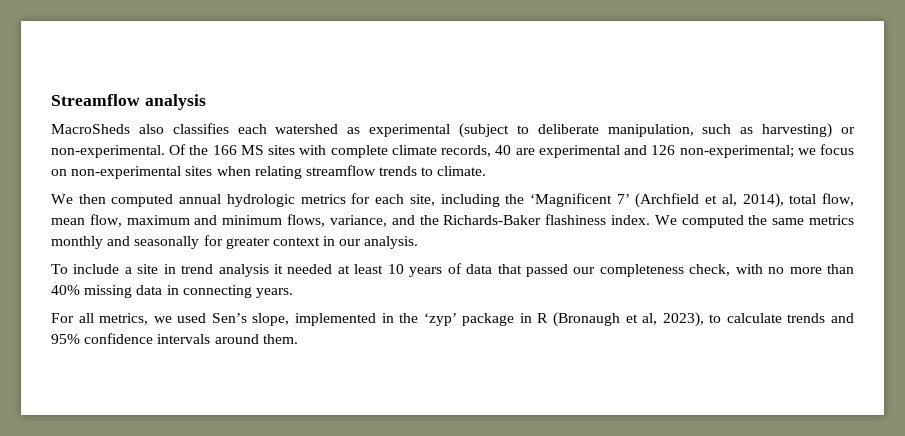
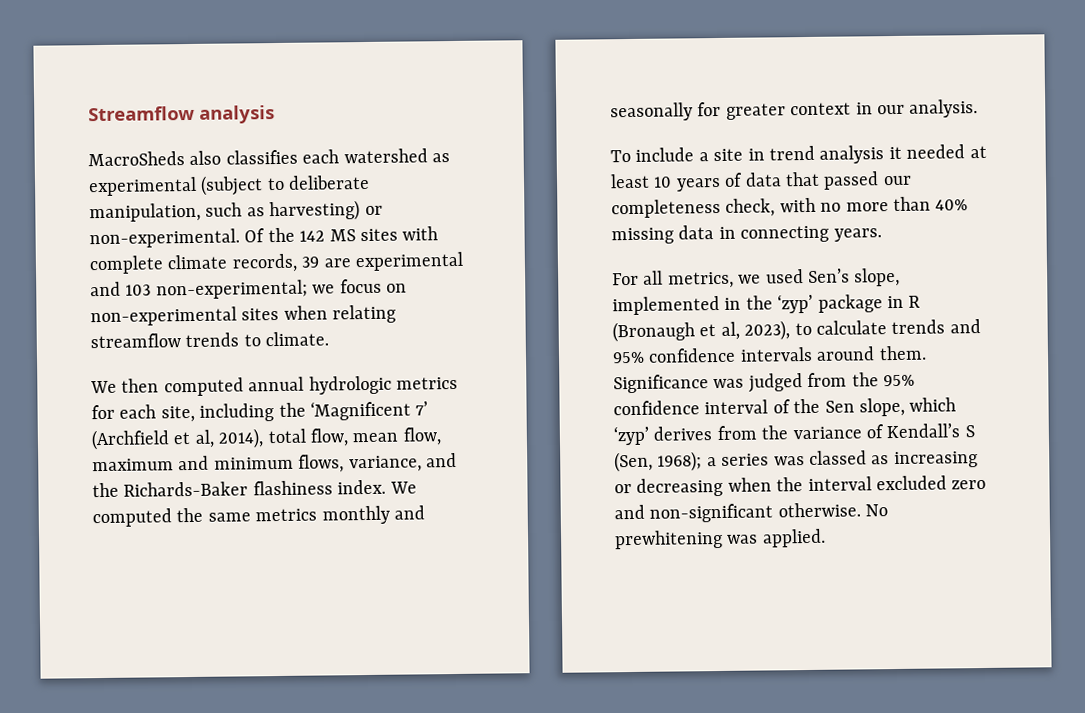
[212,145,237,155] 166 -> [299,230,326,242] 142
[495,145,512,155] 40 -> [301,256,320,268] 39
[651,145,676,155] 126 -> [125,284,152,296] 103
(298, 339) none -> [613,372,915,394] [613,397,957,417] [613,423,975,446] [614,450,978,473] [614,475,987,497] [614,502,889,523] [614,528,826,550] Significance was judged from the 95% confidence interval of the Sen slope, which ‘zyp’ derives from the variance of Kendall’s S (Sen, 1968); a series was classed as increasing or decreasing when the interval excluded zero and non-significant otherwise. No prewhitening was applied.

